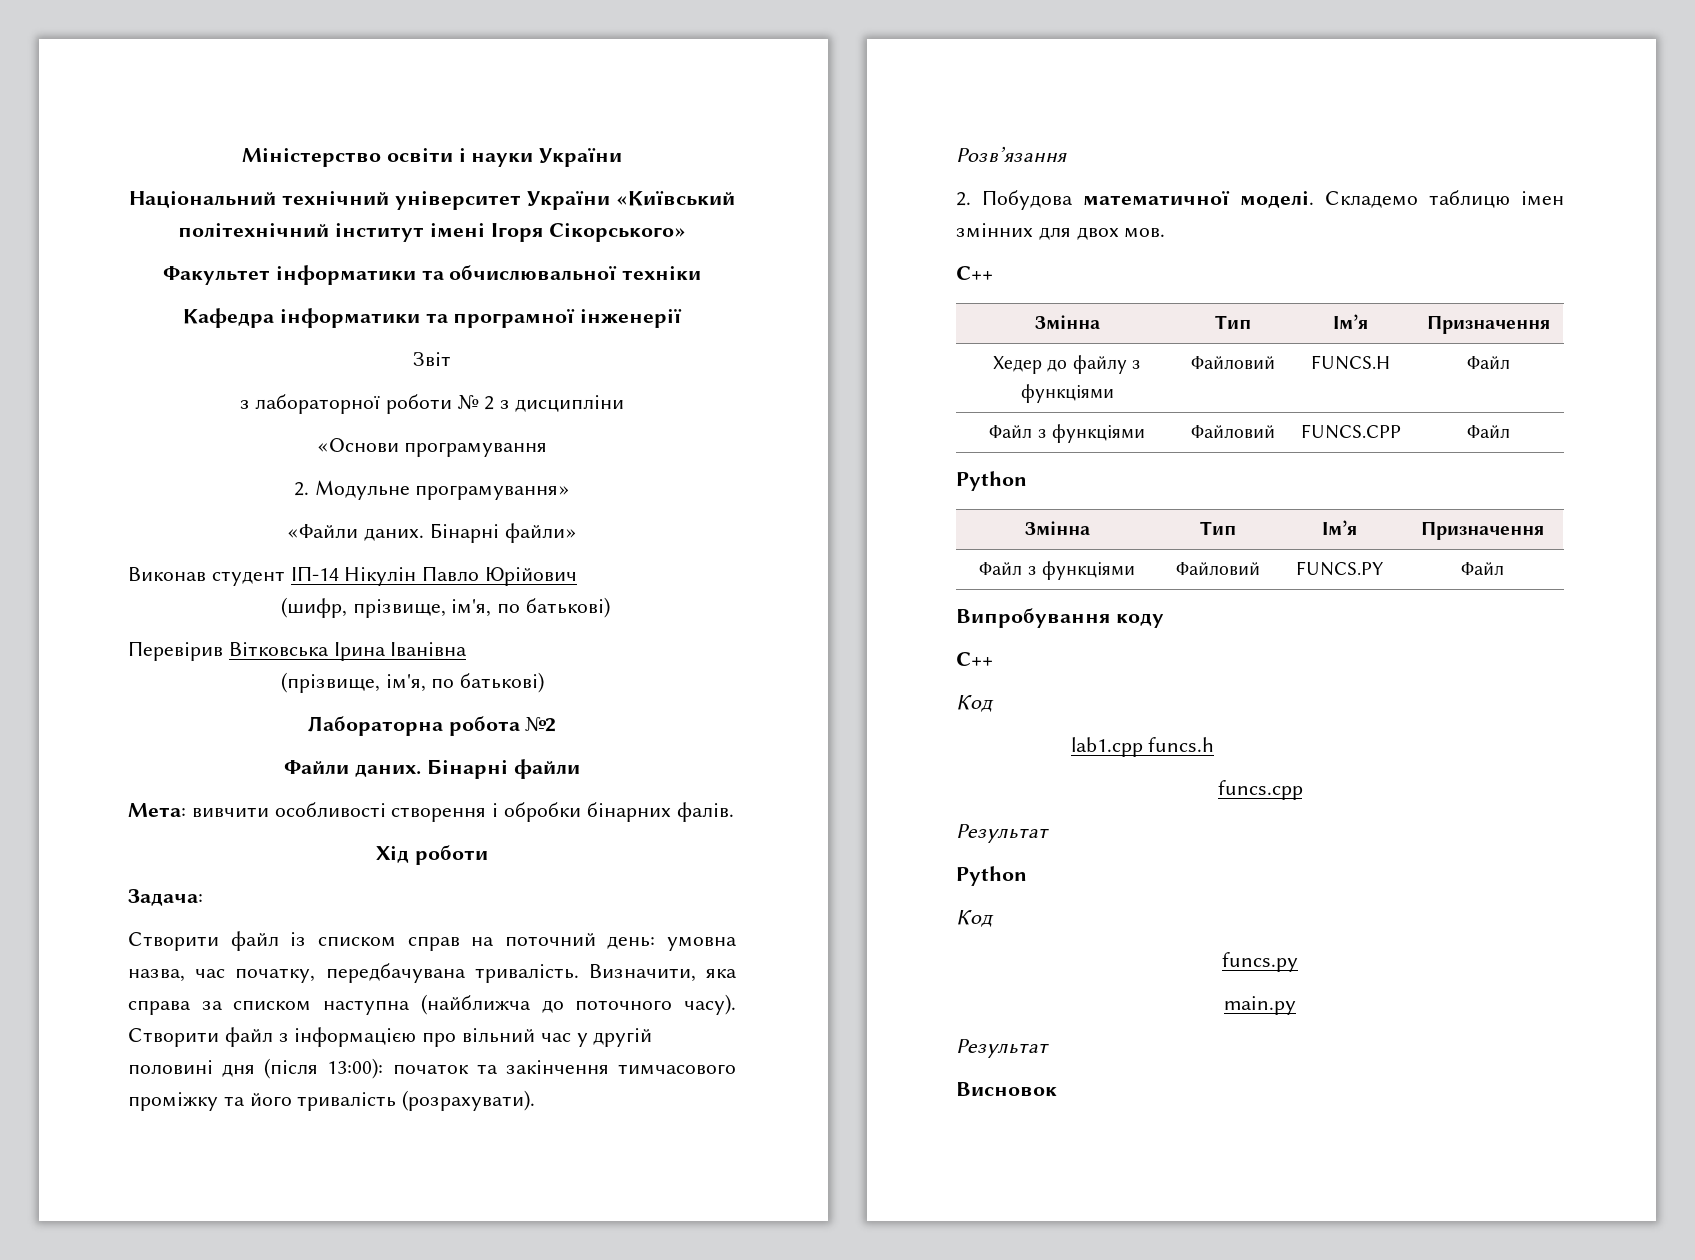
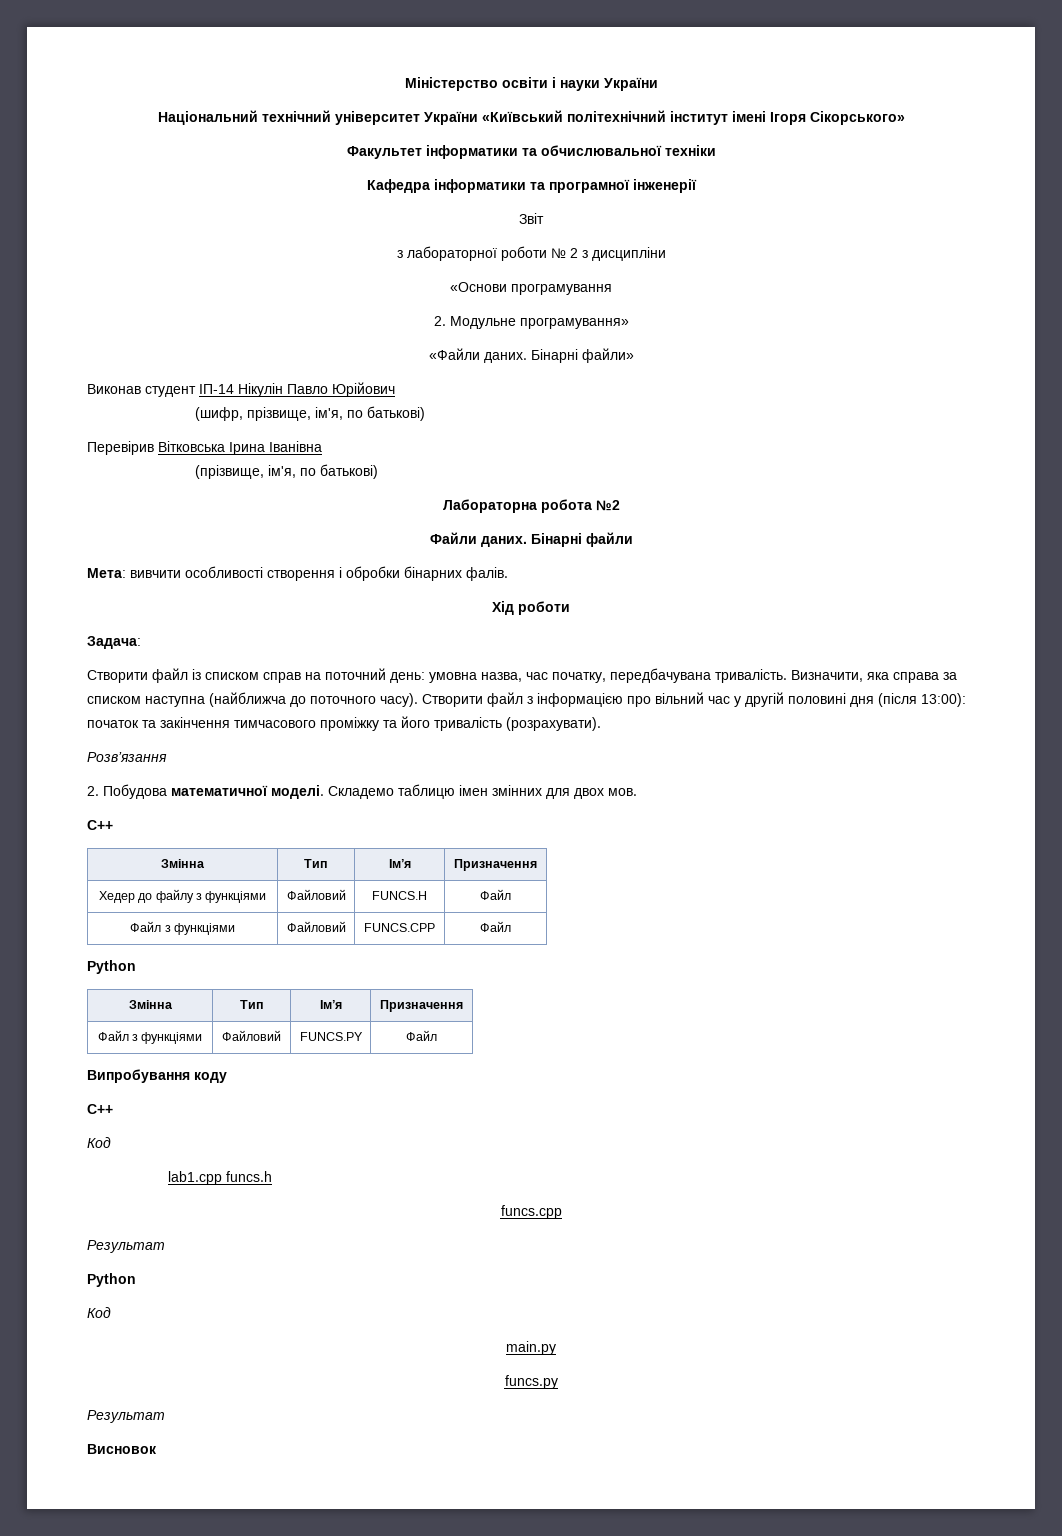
(994, 918) none -> [506,1341,556,1355] // main.py
[1224,996,1296,1015] // main.py -> (558, 1382) none

